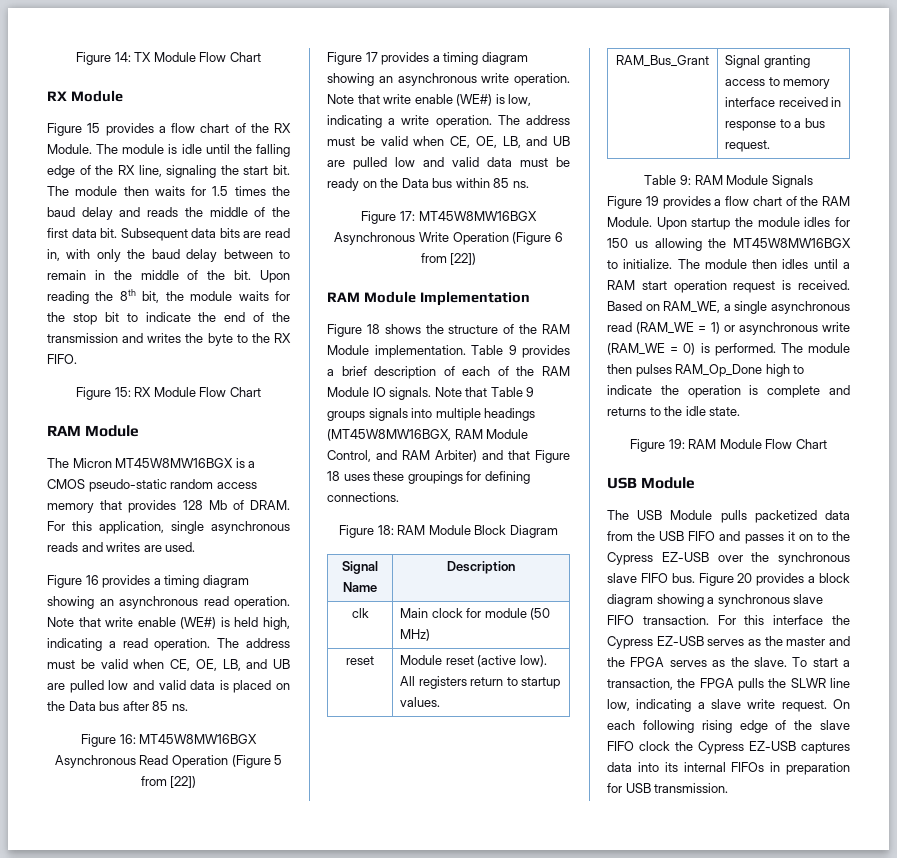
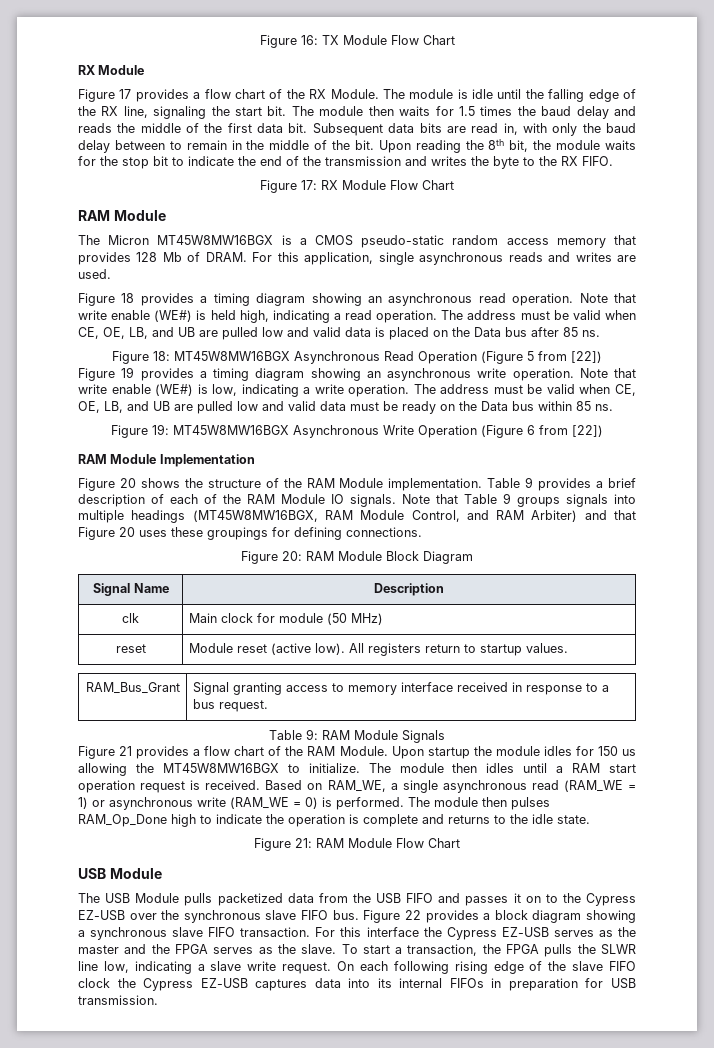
[76,52,131,65] Figure 14: -> [259,35,318,48] Figure 16:
[87,123,101,133] 15 -> [119,89,132,99] 17
[114,387,131,397] 15: -> [301,180,317,190] 17:
[85,575,99,585] 16 -> [121,293,135,303] 18
[119,734,136,744] 16: -> [153,351,170,361] 18:
[365,52,378,62] 17 -> [121,367,135,378] 19
[400,211,415,221] 17: -> [152,424,169,435] 19:
[366,324,380,334] 18 -> [119,478,136,488] 20
[327,471,340,481] 18 -> [119,527,135,537] 20
[377,525,394,535] 18: -> [282,551,302,561] 20:
[645,196,659,206] 19 -> [119,746,133,756] 21
[668,439,685,449] 19: -> [295,838,312,848] 21:
[737,573,753,583] 20 -> [404,910,421,920] 22

